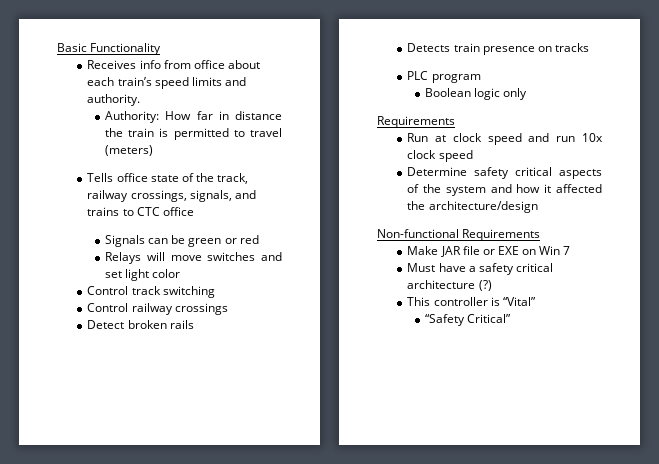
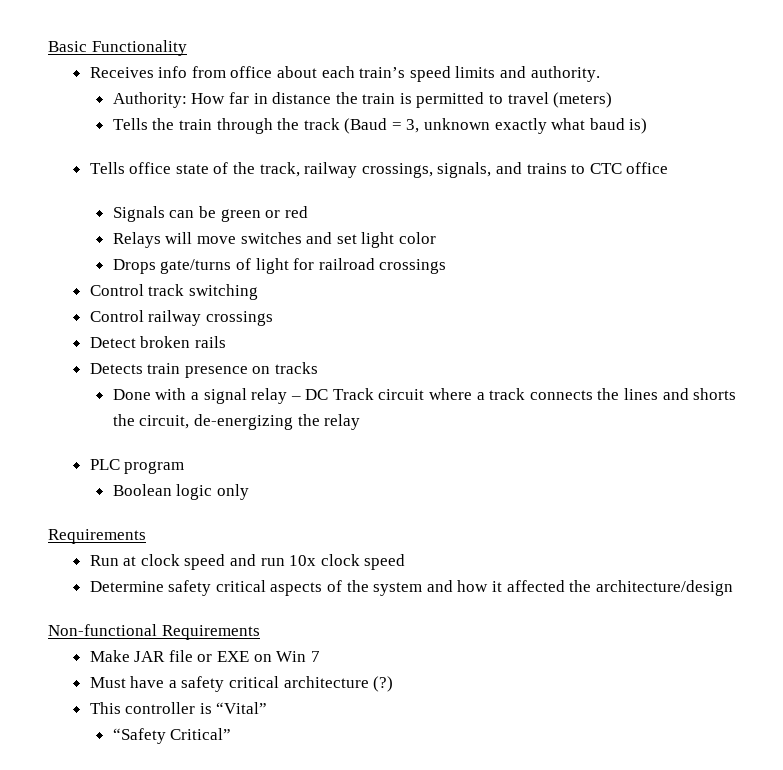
(154, 150) none -> [112,118,648,134] // Tells the train through the track (Baud = 3, unknown exactly what baud is)
(181, 273) none -> [112,258,447,274] // Drops gate/turns of light for railroad crossings
(589, 47) none -> [112,388,737,404] [112,414,361,430] // Done with a signal relay – DC Track circuit where a track connects the lines and shorts the circuit, de-energizing the relay

